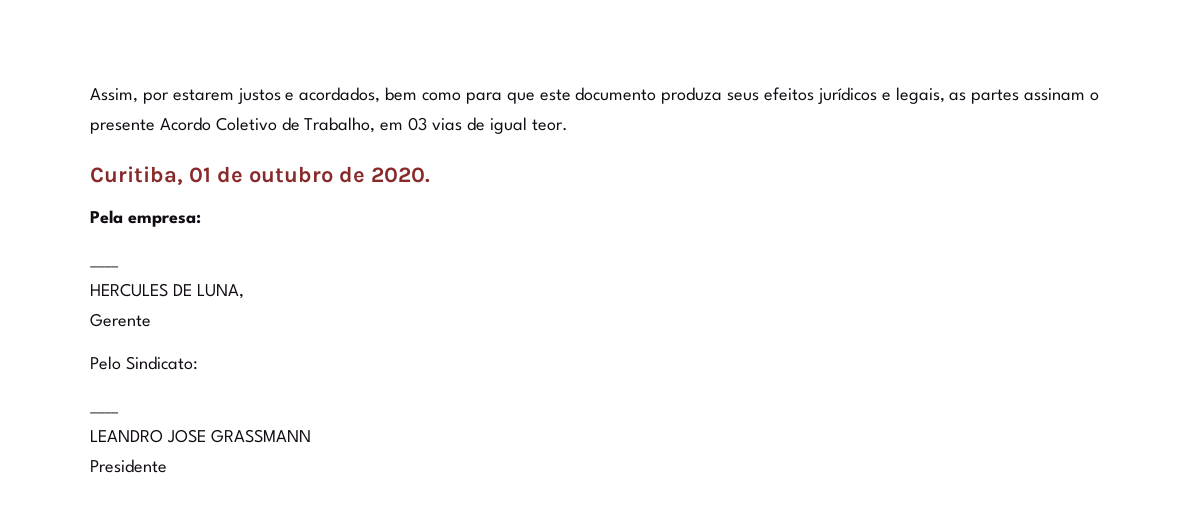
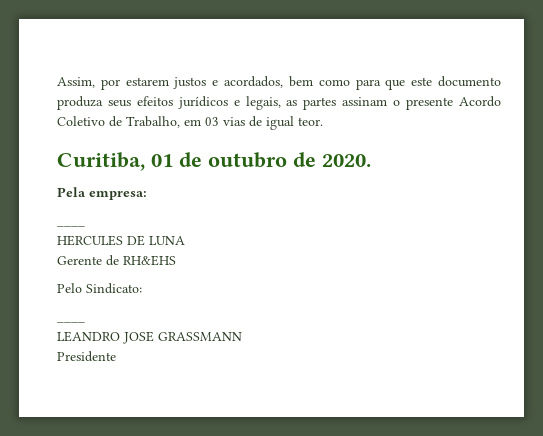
[196,284,244,299] LUNA, -> [149,236,185,245] LUNA
(151, 320) none -> [106,255,176,266] de RH&EHS

